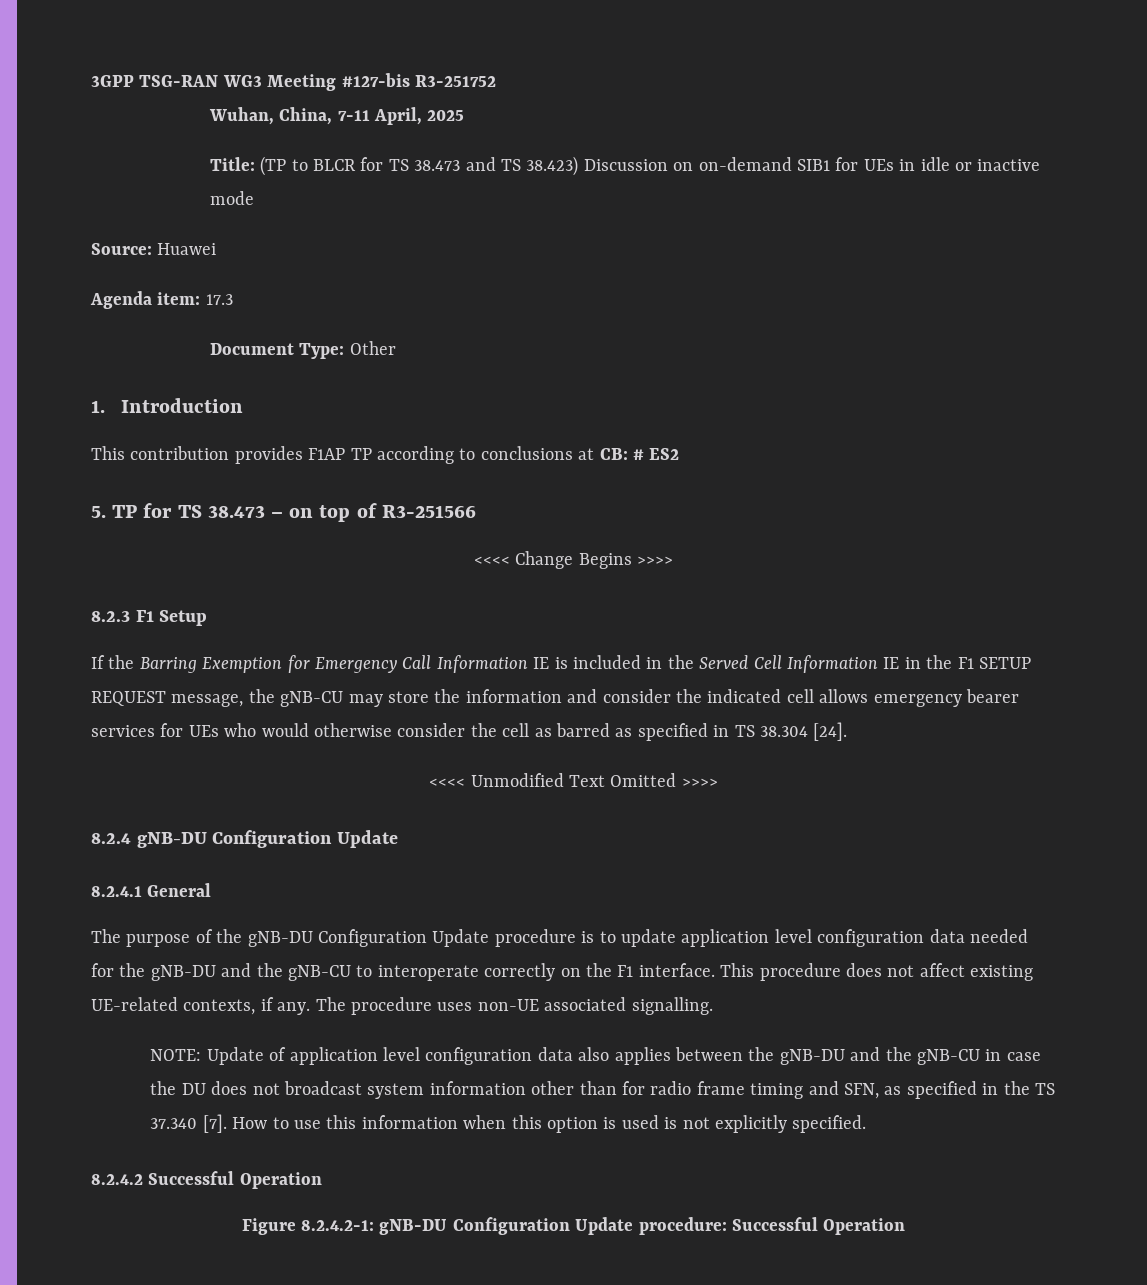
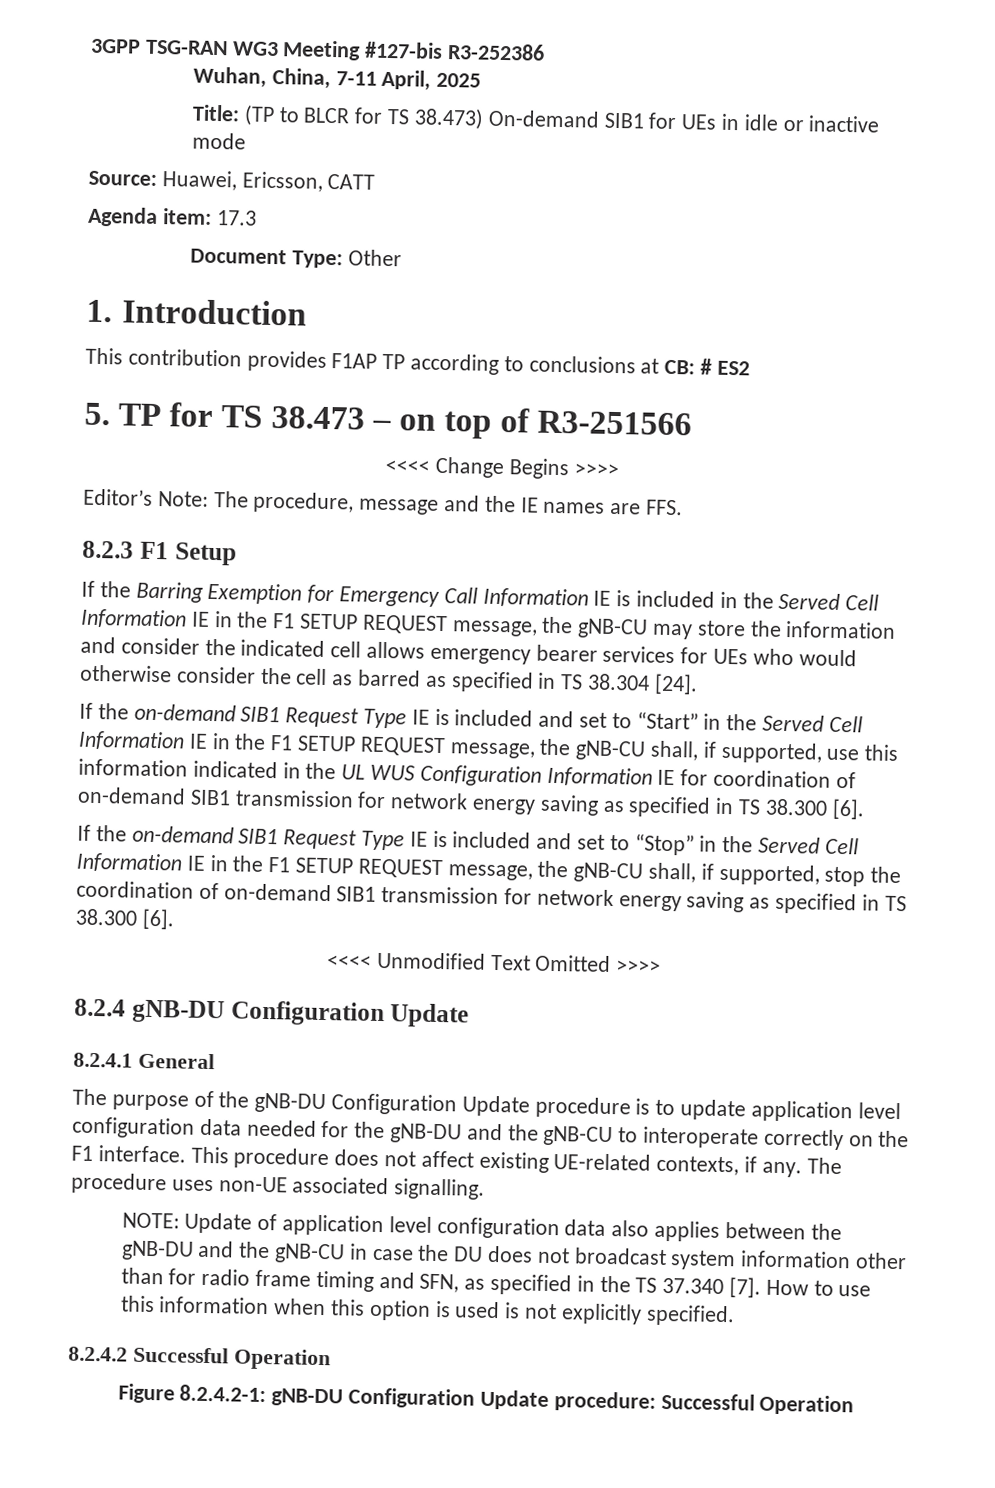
[415,75,496,87] R3-251752 -> [447,43,546,61] R3-252386
[414,156,792,176] 38.473 and TS 38.423) Discussion on on-demand -> [413,107,600,130] 38.473) On-demand
[157,243,217,255] Huawei -> [161,170,376,192] Huawei, Ericsson, CATT
(674, 560) none -> [83,488,684,516] // Editor’s Note: The procedure, message and the IE names are FFS.
(848, 731) none -> [79,702,863,733] [78,730,900,764] [78,758,856,789] [77,786,865,820] [77,824,859,856] [76,852,902,887] [76,880,907,915] [75,908,175,930] // If the on-demand SIB1 Request Type IE is included and set to “Start” in the Served Cell Information IE in the F1 SETUP REQUEST message, the gNB-CU shall, if supported, use this information indicated in the UL WUS Configuration Information IE for coordination of on-demand SIB1 transmission for network energy saving as specified in TS 38.300 [6]. // If the on-demand SIB1 Request Type IE is included and set to “Stop” in the Served Cell Information IE in the F1 SETUP REQUEST message, the gNB-CU shall, if supported, stop the coordination of on-demand SIB1 transmission for network energy saving as specified in TS 38.300 [6].

